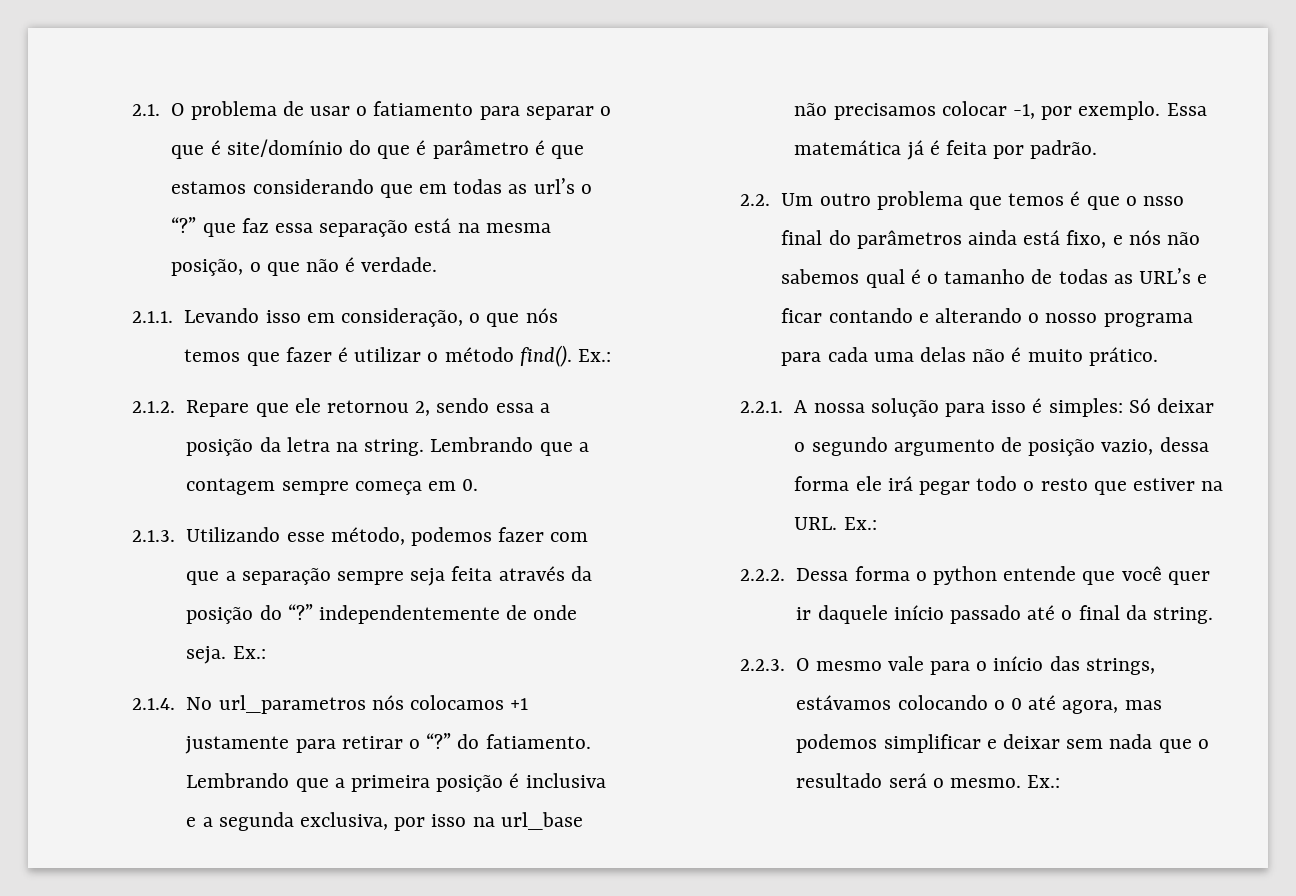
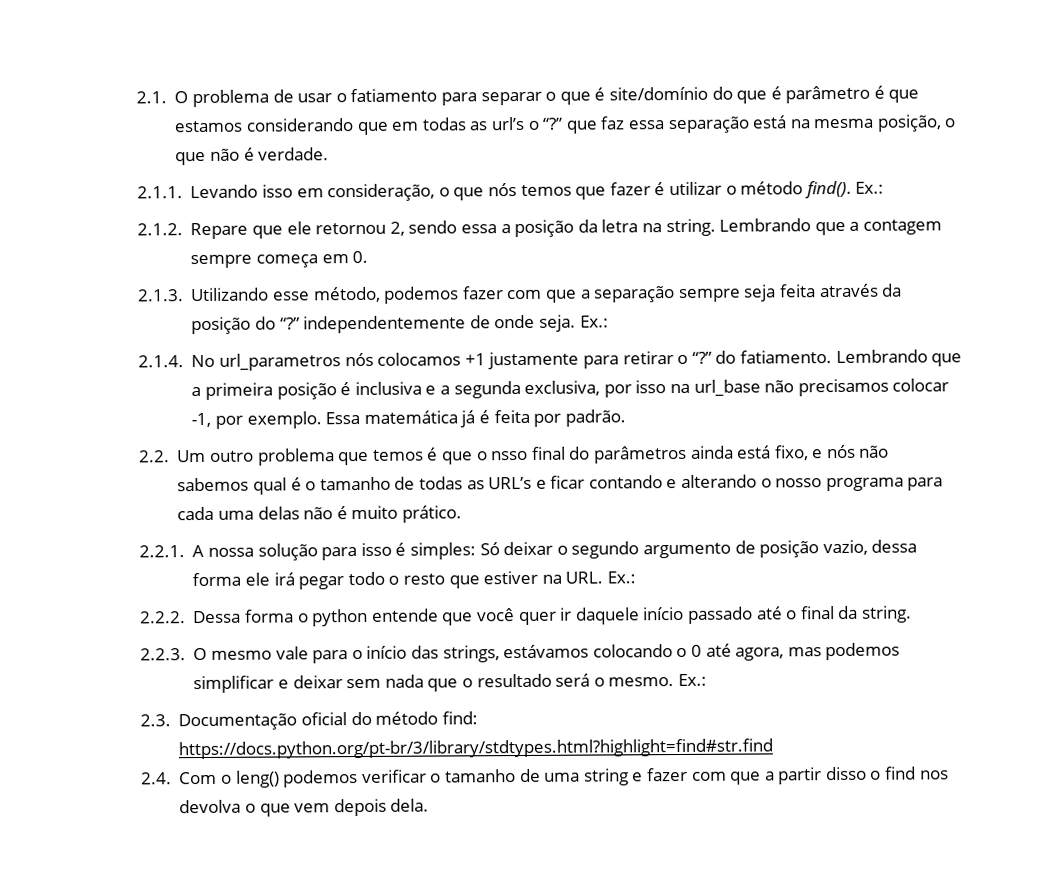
(1061, 781) none -> [139,711,478,731] [178,738,774,760] [140,766,949,788] [179,798,430,817] // 2.3. Documentação oficial do método find: https://docs.python.org/pt-br/3/library/stdtypes.html?highlight=find#str.find // 2.4. Com o leng() podemos verificar o tamanho de uma string e fazer com que a partir disso o find nos devolva o que vem depois dela.

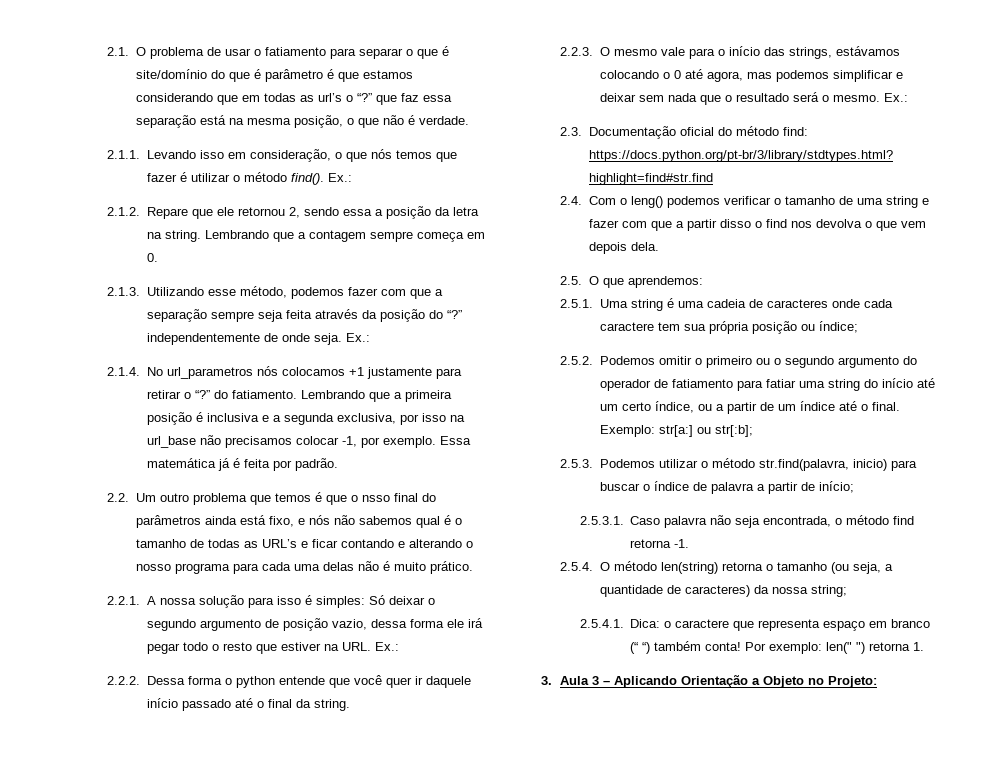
(430, 805) none -> [560,276,703,288] [560,298,893,311] [599,321,858,334] [560,356,917,368] [599,378,935,391] [599,401,900,414] [599,425,753,437] [560,458,917,471] [599,481,854,494] [579,515,915,528] [630,539,690,548] [560,561,893,574] [599,585,847,597] [579,619,931,631] [630,641,925,654] [540,675,878,688] // 2.5. O que aprendemos: // 2.5.1. Uma string é uma cadeia de caracteres onde cada caractere tem sua própria posição ou índice; // 2.5.2. Podemos omitir o primeiro ou o segundo argumento do operador de fatiamento para fatiar uma string do início até um certo índice, ou a partir de um índice até o final. Exemplo: str[a:] ou str[:b]; // 2.5.3. Podemos utilizar o método str.find(palavra, inicio) para buscar o índice de palavra a partir de início; // 2.5.3.1. Caso palavra não seja encontrada, o método find retorna -1. // 2.5.4. O método len(string) retorna o tamanho (ou seja, a quantidade de caracteres) da nossa string; // 2.5.4.1. Dica: o caractere que representa espaço em branco (“ “) também conta! Por exemplo: len(" ") retorna 1. // 3. Aula 3 – Aplicando Orientação a Objeto no Projeto:

